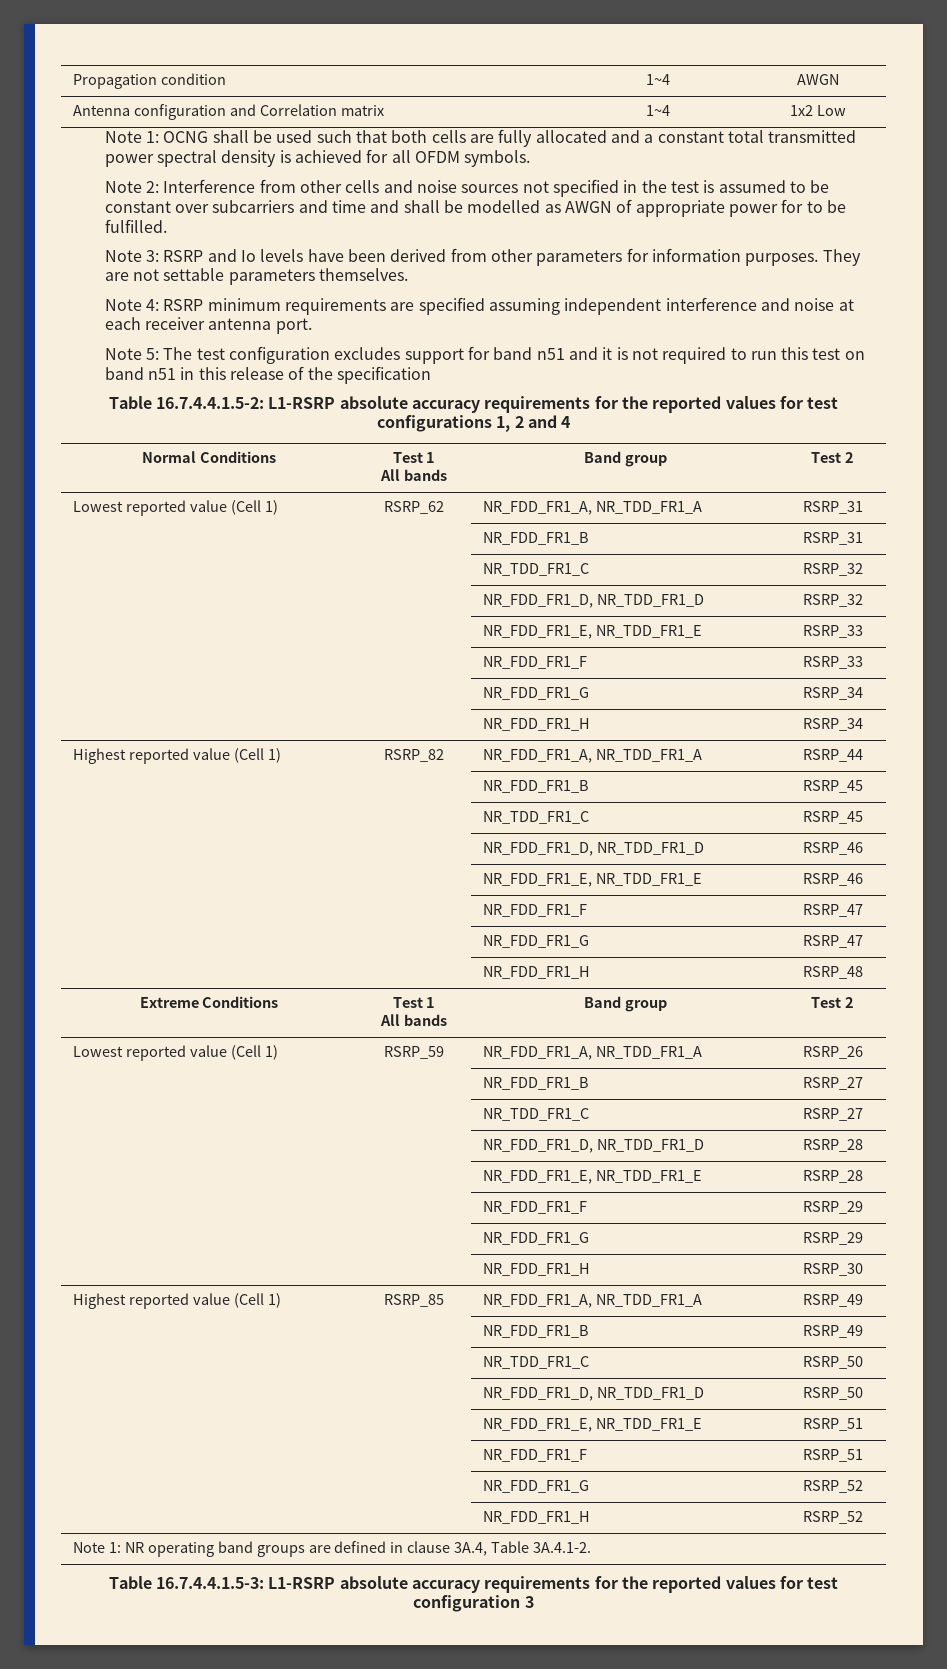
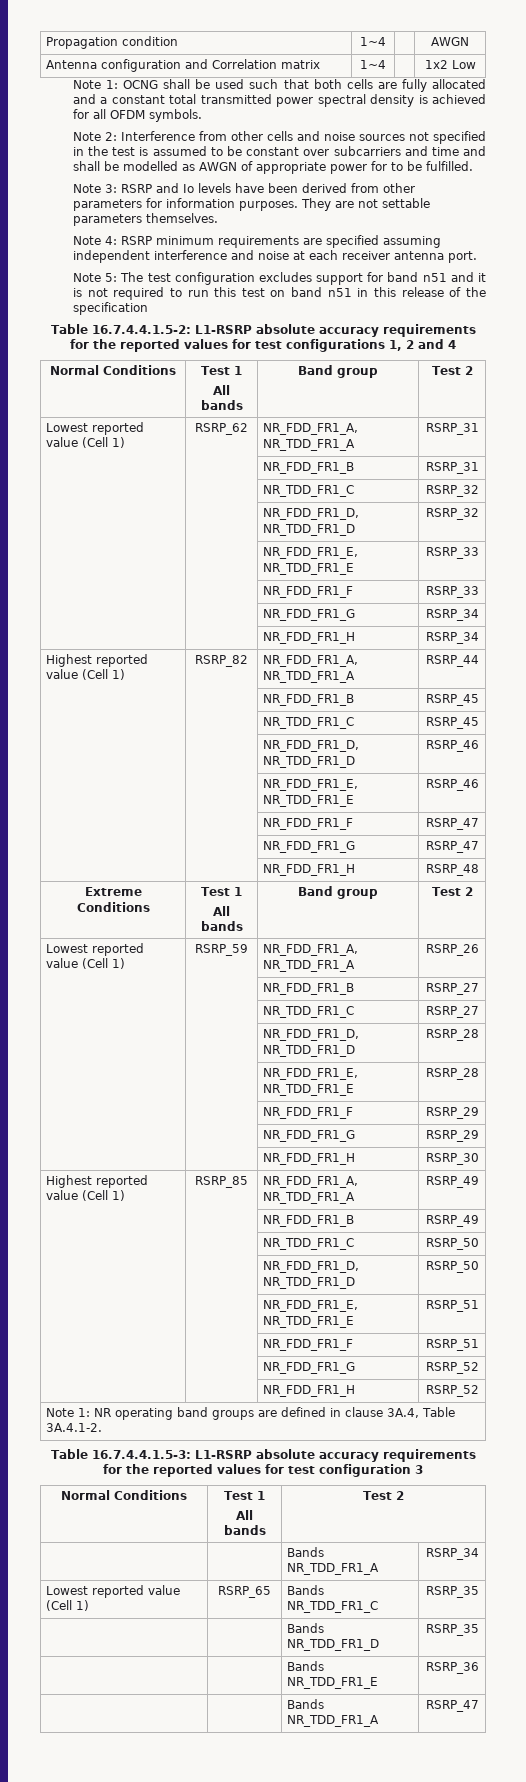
(534, 1602) none -> [61,1490,187,1500] [224,1491,265,1500] [236,1510,253,1520] [223,1525,266,1535] [363,1491,404,1500] [287,1547,325,1557] [287,1563,380,1575] [425,1548,479,1560] [46,1585,181,1598] [46,1600,90,1611] [218,1586,271,1598] [287,1585,325,1595] [287,1601,379,1613] [425,1586,479,1598] [287,1623,325,1633] [287,1639,380,1651] [425,1624,479,1636] [287,1661,325,1671] [287,1677,379,1689] [425,1662,479,1674] [287,1699,325,1709] [287,1715,380,1727] [425,1700,479,1712] // Normal Conditions | Test 1 // All bands | Test 2 // | | Bands NR_TDD_FR1_A | RSRP_34 // Lowest reported value (Cell 1) | RSRP_65 | Bands NR_TDD_FR1_C | RSRP_35 // | | Bands NR_TDD_FR1_D | RSRP_35 // | | Bands NR_TDD_FR1_E | RSRP_36 // | | Bands NR_TDD_FR1_A | RSRP_47

